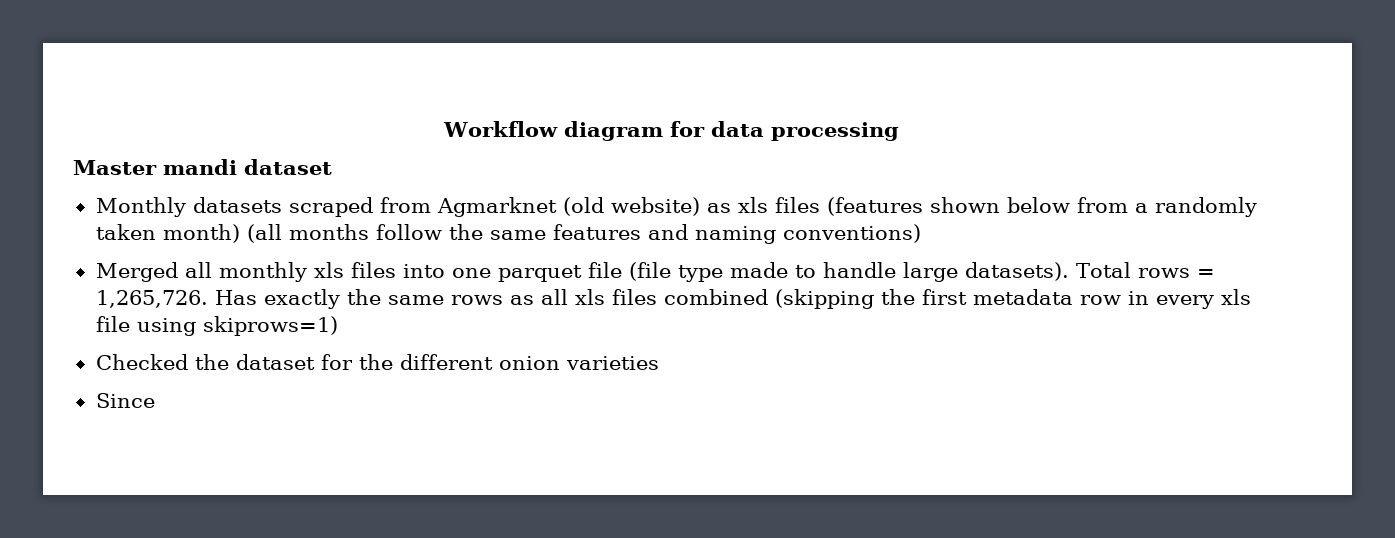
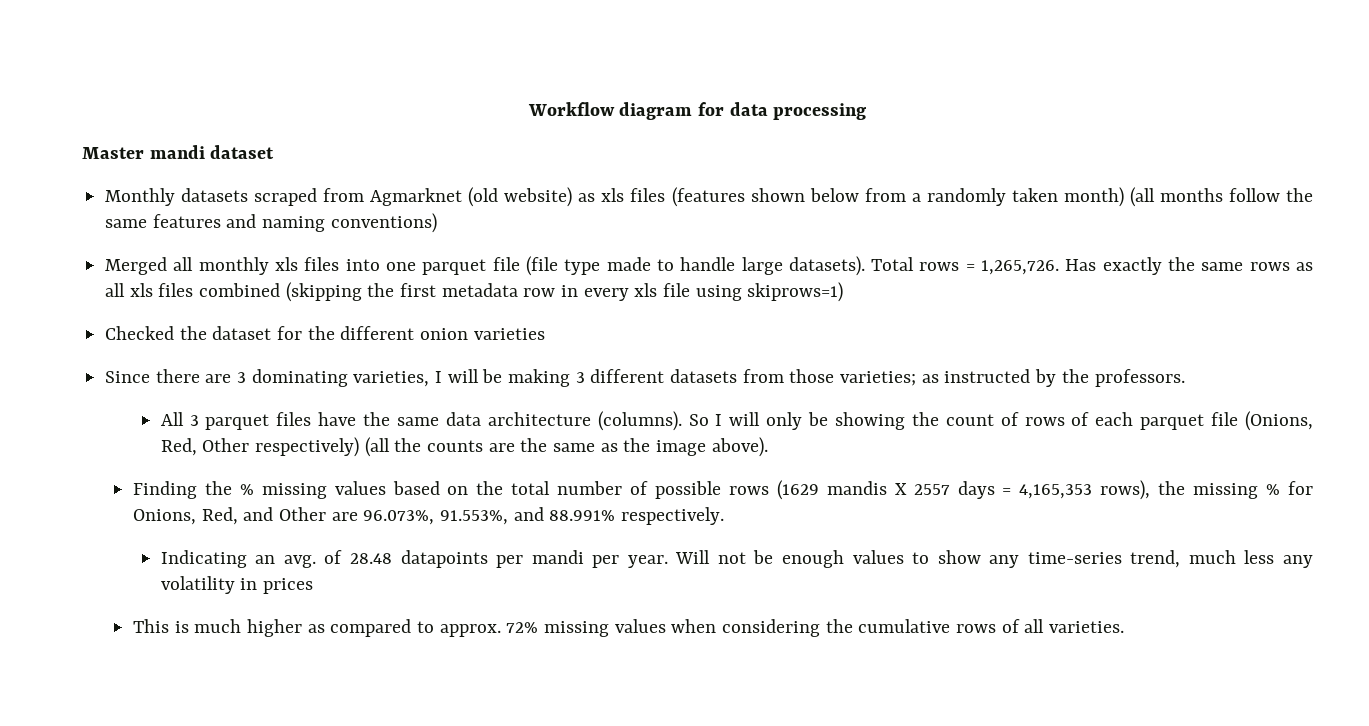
(155, 400) none -> [155,369,1185,387] [160,411,1314,431] [160,437,768,457] [132,480,1314,500] [132,507,724,525] [160,550,1314,568] [160,576,314,594] [132,619,1124,637] there are 3 dominating varieties, I will be making 3 different datasets from those varieties; as instructed by the professors. // All 3 parquet files have the same data architecture (columns). So I will only be showing the count of rows of each parquet file (Onions, Red, Other respectively) (all the counts are the same as the image above). // Finding the % missing values based on the total number of possible rows (1629 mandis X 2557 days = 4,165,353 rows), the missing % for Onions, Red, and Other are 96.073%, 91.553%, and 88.991% respectively. // Indicating an avg. of 28.48 datapoints per mandi per year. Will not be enough values to show any time-series trend, much less any volatility in prices // This is much higher as compared to approx. 72% missing values when considering the cumulative rows of all varieties.

